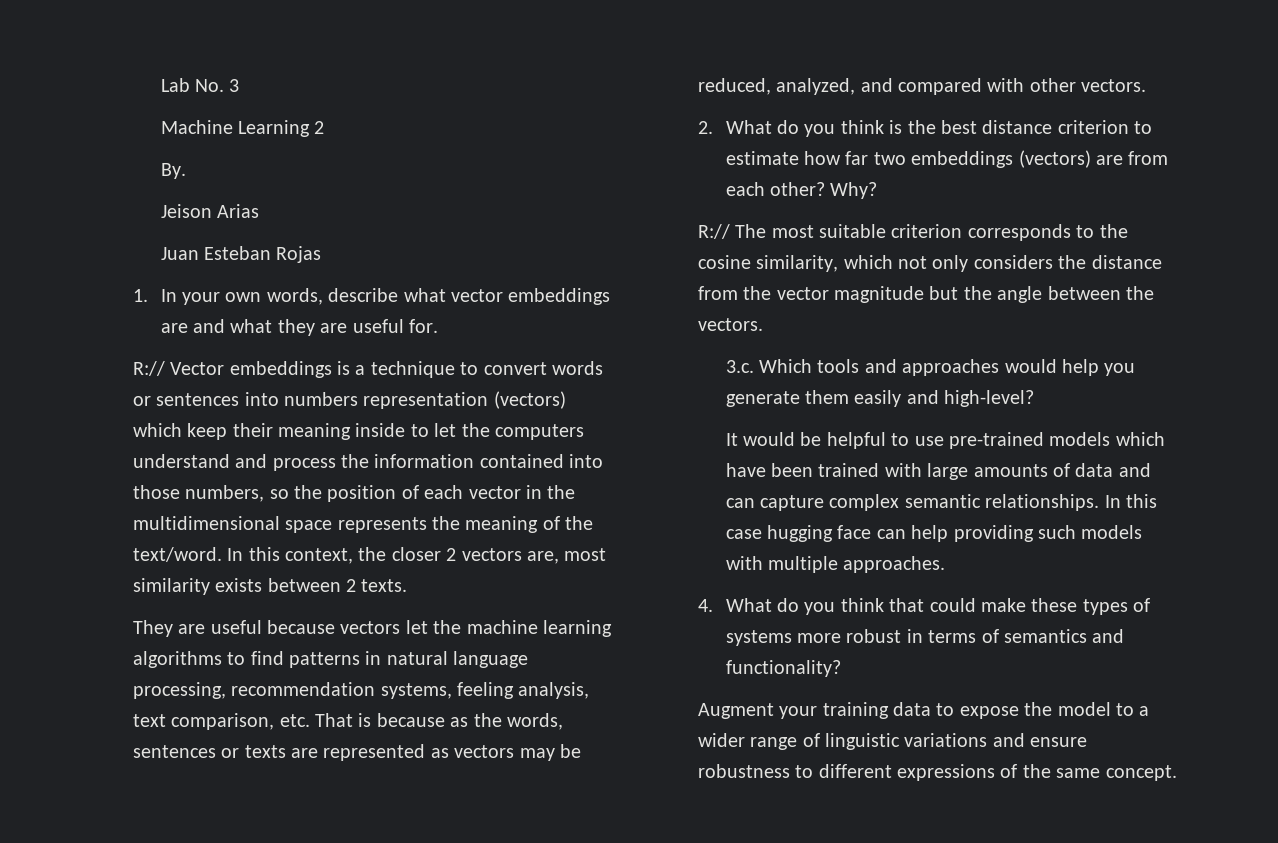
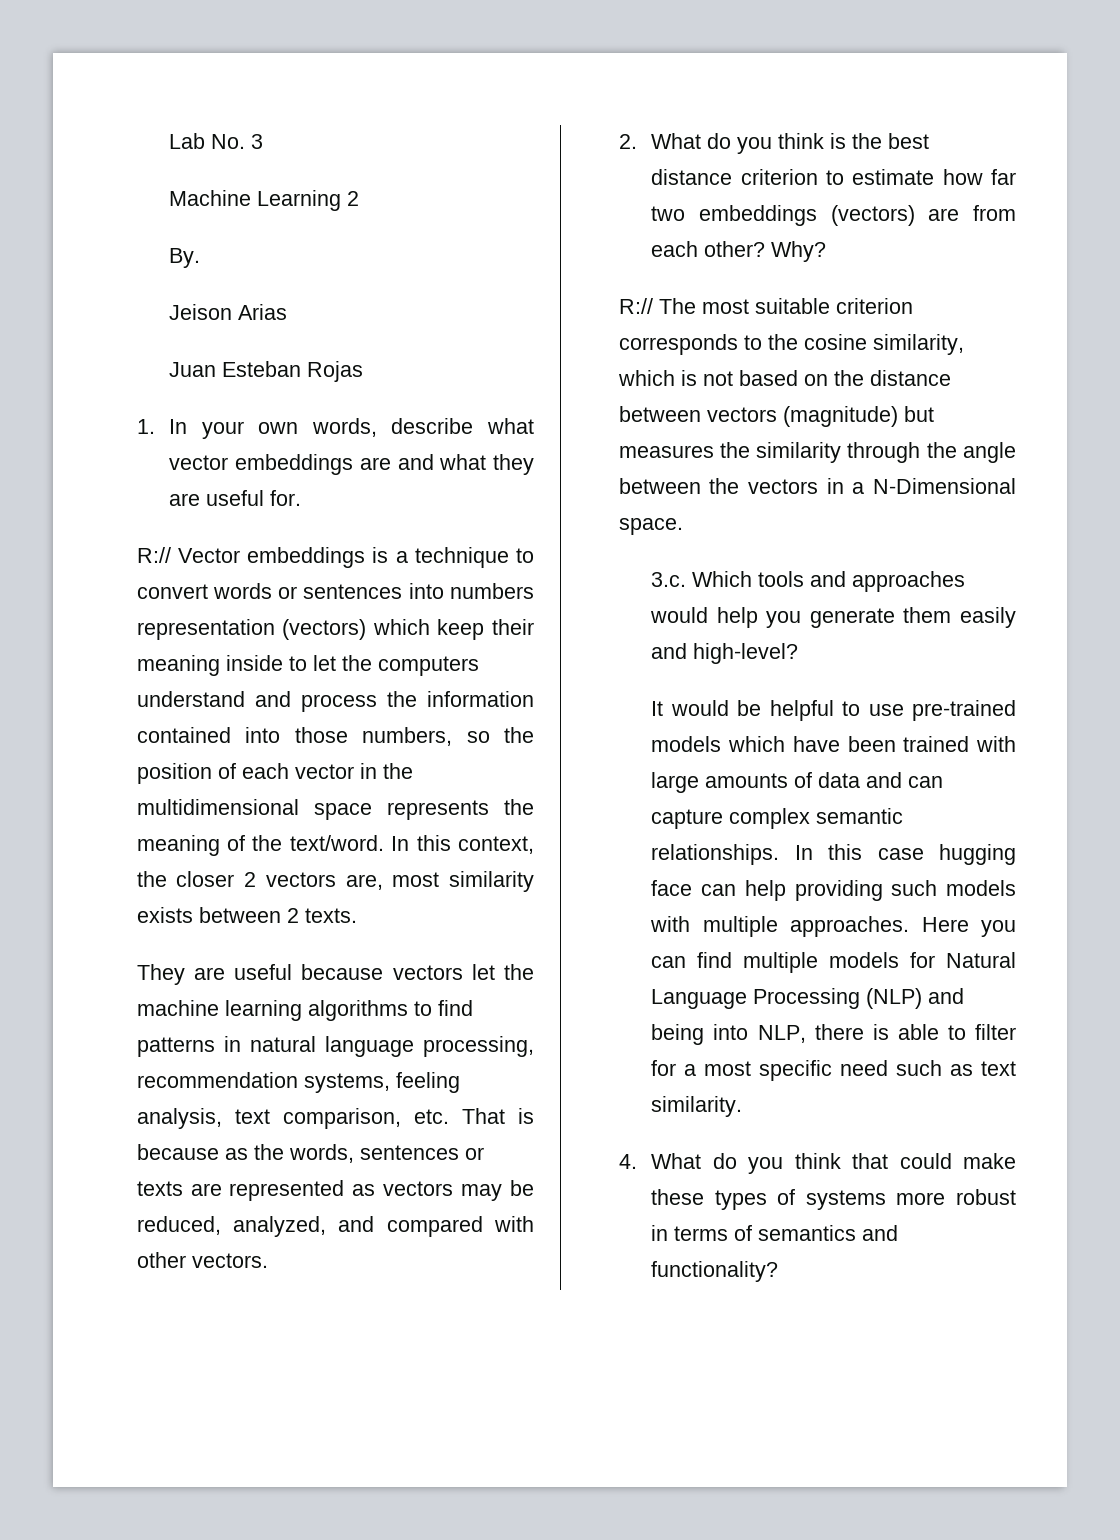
[898,255,1162,272] [697,286,1155,303] [697,318,763,331] not only considers the distance from the vector magnitude but the angle between the vectors. -> [680,370,951,386] [618,406,934,427] [618,442,1016,463] [618,478,1016,494] [618,518,683,535] is not based on the distance between vectors (magnitude) but measures the similarity through the angle between the vectors in a N-Dimensional space.
(946, 564) none -> [921,917,1017,937] [651,952,1016,973] [651,988,965,1009] [651,1024,1016,1045] [651,1060,1016,1081] [651,1096,743,1117] Here you can find multiple models for Natural Language Processing (NLP) and being into NLP, there is able to filter for a most specific need such as text similarity.
[697,702,1150,719] [697,733,1088,750] [697,764,1177,781] // Augment your training data to expose the model to a wider range of linguistic variations and ensure robustness to different expressions of the same concept. -> (779, 1271) none

